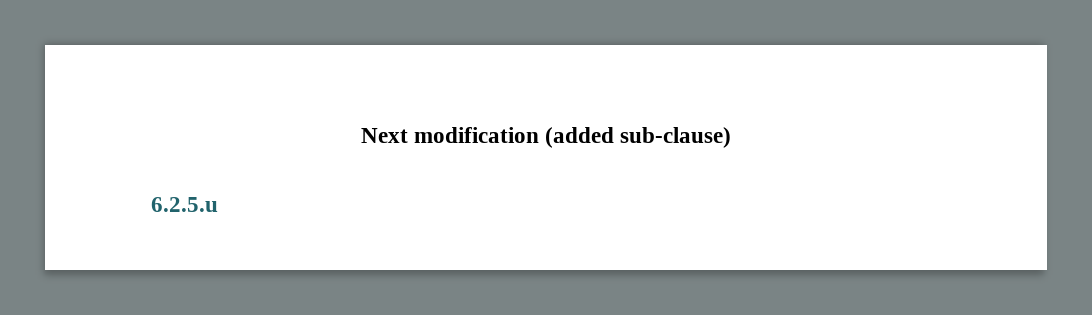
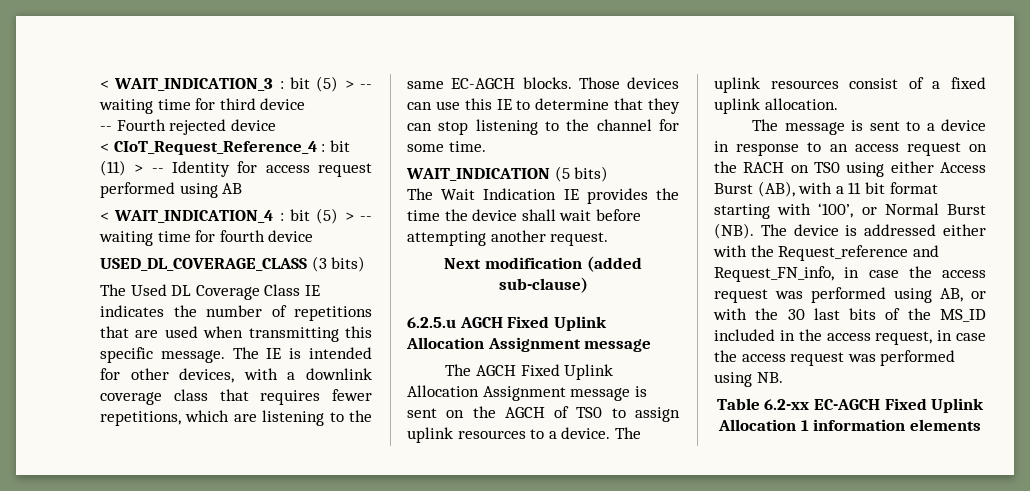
(360, 135) none -> [100,76,372,92] [99,98,306,114] [100,119,276,135] [100,140,350,155] [100,160,372,177] [100,182,243,198] [100,208,372,224] [99,230,314,246] [100,256,366,272] [100,284,320,300] [100,305,372,321] [100,326,372,342] [100,347,372,363] [100,368,372,383] [100,389,372,405] [100,410,372,426] [407,77,679,89] [407,98,680,114] [407,119,679,135] [407,141,486,152] [406,166,609,182] [407,188,679,204] [407,209,641,221] [407,230,609,246] < WAIT_INDICATION_3 : bit (5) > -- waiting time for third device // -- Fourth rejected device // < CIoT_Request_Reference_4 : bit (11) > -- Identity for access request performed using AB // < WAIT_INDICATION_4 : bit (5) > -- waiting time for fourth device // USED_DL_COVERAGE_CLASS (3 bits) // The Used DL Coverage Class IE indicates the number of repetitions that are used when transmitting this specific message. The IE is intended for other devices, with a downlink coverage class that requires fewer repetitions, which are listening to the same EC-AGCH blocks. Those devices can use this IE to determine that they can stop listening to the channel for some time. // WAIT_INDICATION (5 bits) // The Wait Indication IE provides the time the device shall wait before attempting another request. //
(218, 204) none -> [459,316,607,331] [406,337,652,352] [445,364,614,380] [407,385,647,401] [407,406,680,422] [407,427,641,443] [714,77,986,93] [714,98,838,114] [752,119,986,135] [714,141,987,156] [714,161,986,177] [714,181,938,197] [714,203,986,219] [714,223,986,239] [713,245,939,261] [714,266,986,282] [714,287,986,303] [713,308,986,322] [714,329,986,345] [714,350,956,366] [714,372,783,387] [716,398,985,413] [718,419,981,431] AGCH Fixed Uplink Allocation Assignment message // The AGCH Fixed Uplink Allocation Assignment message is sent on the AGCH of TS0 to assign uplink resources to a device. The uplink resources consist of a fixed uplink allocation. // The message is sent to a device in response to an access request on the RACH on TS0 using either Access Burst (AB), with a 11 bit format starting with ‘100’, or Normal Burst (NB). The device is addressed either with the Request_reference and Request_FN_info, in case the access request was performed using AB, or with the 30 last bits of the MS_ID included in the access request, in case the access request was performed using NB. // Table 6.2-xx EC-AGCH Fixed Uplink Allocation 1 information elements

